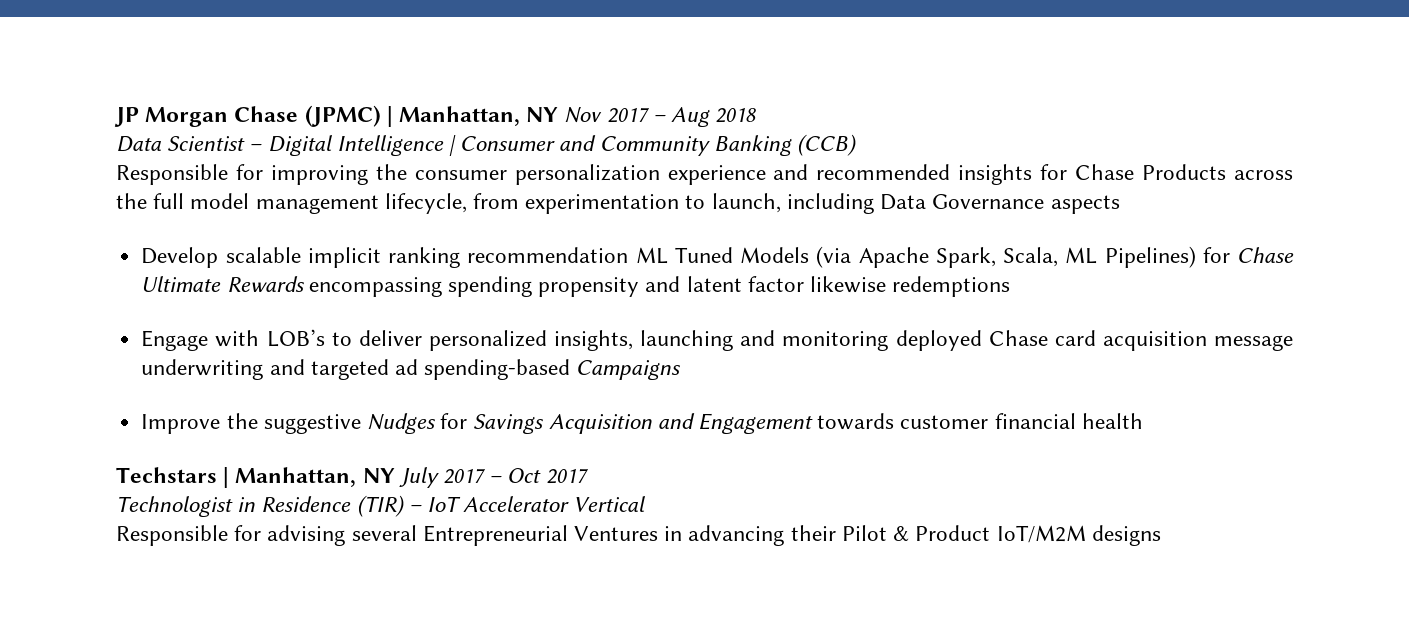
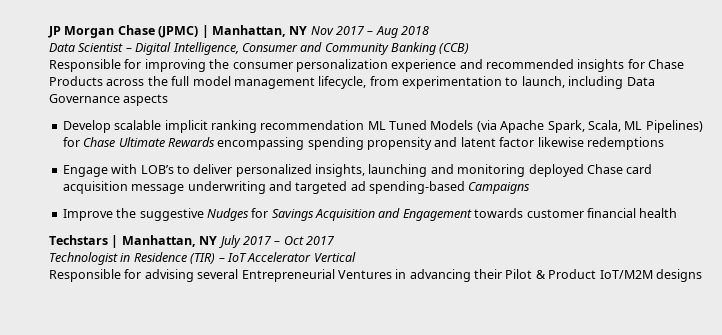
[336,135,457,156] Intelligence | -> [172,42,239,55] Intelligence,

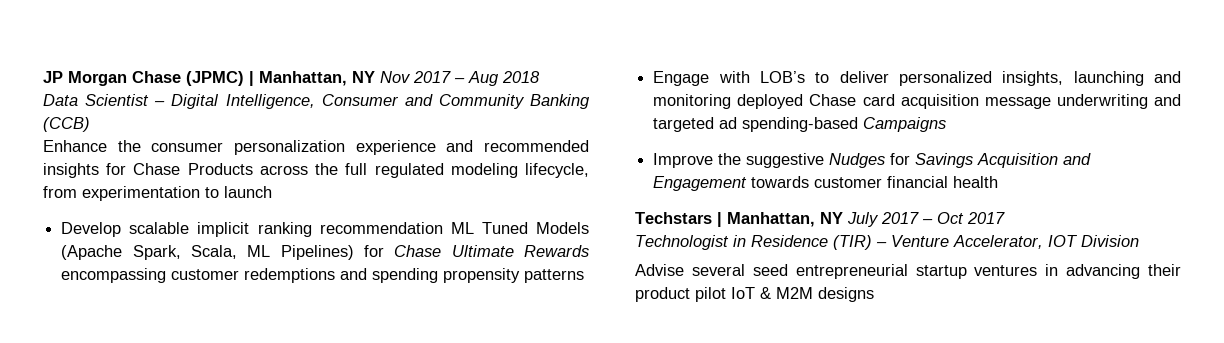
[49,59,206,72] Responsible for improving -> [43,140,107,152] Enhance
[192,76,315,89] model management -> [374,163,518,178] regulated modeling
[521,76,655,89] [49,94,169,106] launch, including Data Governance aspects -> [224,186,272,198] launch
[476,120,545,133] (via Apache -> [61,245,123,260] (Apache
[307,137,664,150] spending propensity and latent factor likewise redemptions -> [171,268,585,283] customer redemptions and spending propensity patterns
[226,252,356,262] [49,269,653,282] IoT Accelerator Vertical // Responsible for advising several Entrepreneurial Ventures in advancing their Pilot & Product IoT/M2M -> [891,235,1139,249] [635,264,1181,279] [635,287,813,302] Venture Accelerator, IOT Division // Advise several seed entrepreneurial startup ventures in advancing their product pilot IoT & M2M

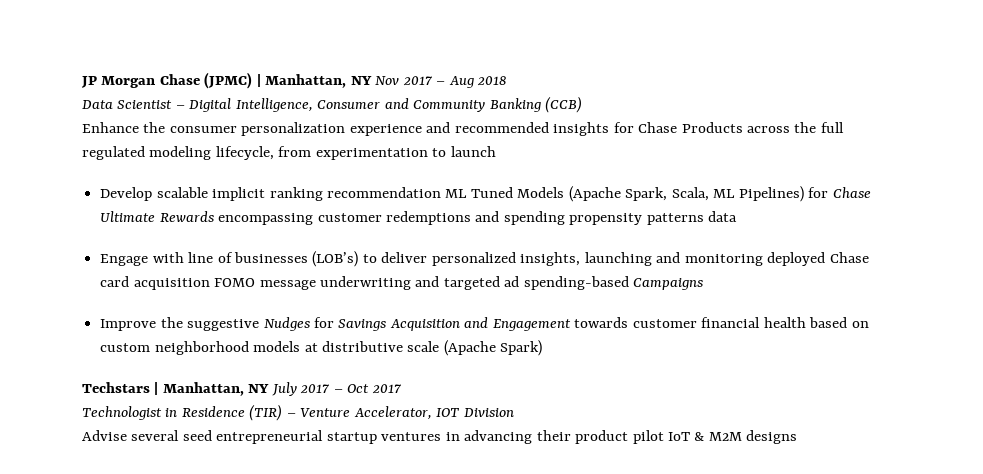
(585, 276) none -> [708,211,738,222] data
[759,71,805,83] LOB’s -> [188,251,359,267] line of businesses (LOB’s)
(979, 101) none -> [214,278,256,287] FOMO
(999, 182) none -> [809,317,869,328] [100,340,543,356] based on custom neighborhood models at distributive scale (Apache Spark)

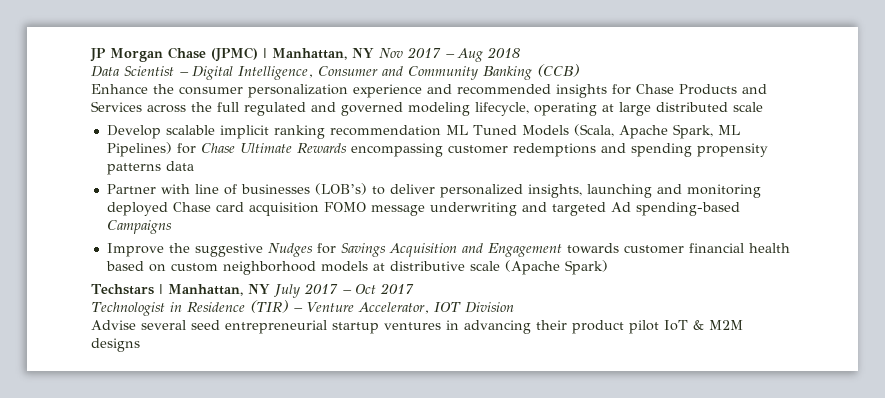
(743, 127) none -> [742,84,767,94] [91,101,142,112] and Services
[149,146,496,160] modeling lifecycle, from experimentation to launch -> [311,102,763,116] and governed modeling lifecycle, operating at large distributed scale
[568,186,709,202] (Apache Spark, Scala, -> [573,124,713,139] (Scala, Apache Spark,
[100,254,149,266] Engage -> [106,184,156,194] Partner
[504,276,520,287] ad -> [610,202,631,212] Ad

